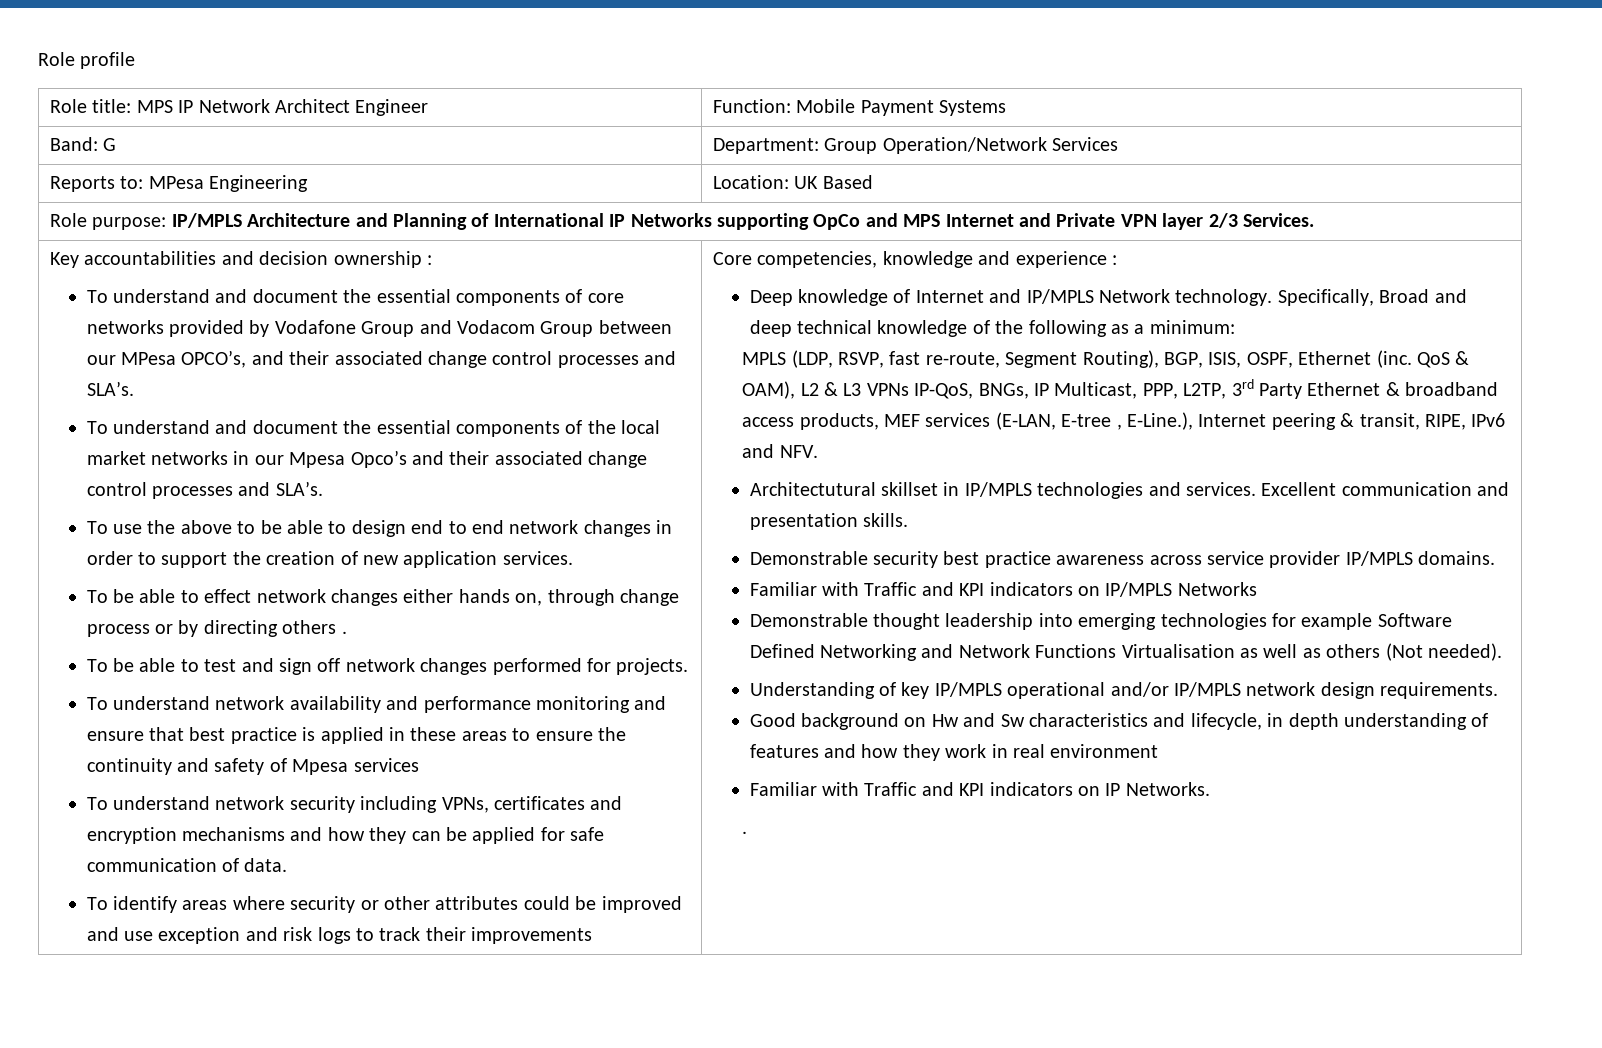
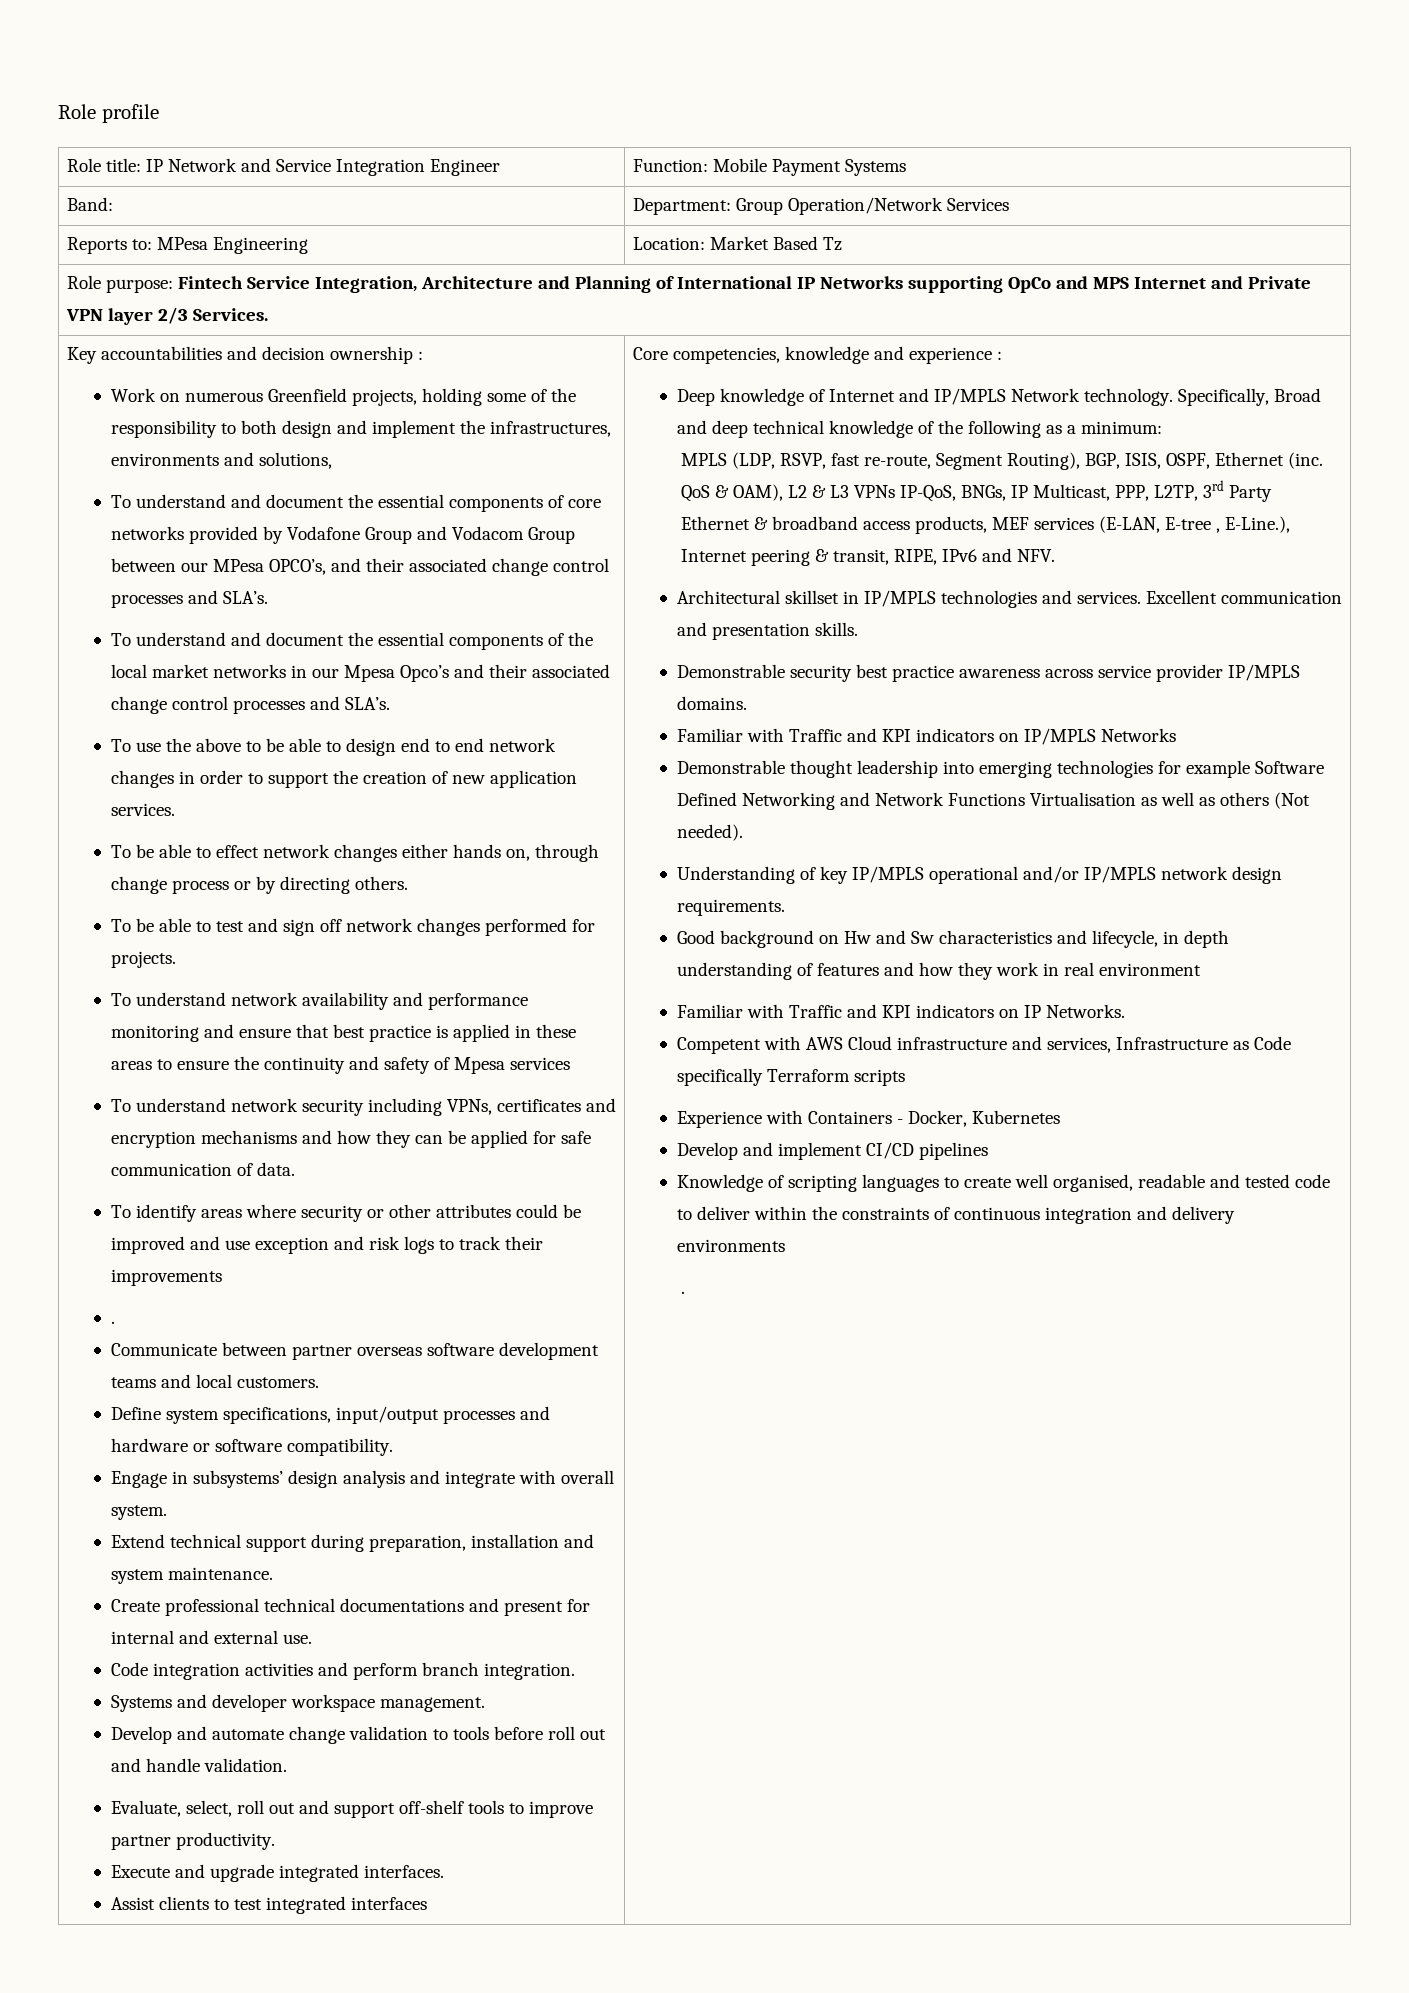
[136,100,173,113] MPS -> (141, 165) none
[274,99,350,113] Architect -> [240,158,425,176] and Service Integration
[103,138,117,151] G -> (113, 204) none
[794,176,819,189] UK -> [709,236,769,250] Market
(873, 182) none -> [822,237,842,251] Tz
[171,213,242,228] IP/MPLS -> [177,276,417,293] Fintech Service Integration,
(432, 260) none -> [111,388,577,406] [111,420,612,438] [111,452,333,469] // Work on numerous Greenfield projects, holding some of the responsibility to both design and implement the infrastructures, environments and solutions,
[282,620,347,634] others . -> [355,876,409,890] others.
(593, 935) none -> [111,1321,116,1324] [111,1342,600,1360] [111,1374,320,1388] [111,1406,551,1424] [111,1438,394,1456] [111,1470,615,1488] [111,1505,168,1520] [111,1534,595,1552] [111,1567,274,1584] [111,1598,591,1616] [111,1630,313,1644] [111,1662,576,1680] [111,1694,486,1712] [111,1726,607,1744] [111,1758,288,1772] [111,1800,594,1818] [111,1832,276,1850] [111,1864,445,1882] [111,1896,428,1914] // . // Communicate between partner overseas software development teams and local customers. // Define system specifications, input/output processes and hardware or software compatibility. // Engage in subsystems’ design analysis and integrate with overall system. // Extend technical support during preparation, installation and system maintenance. // Create professional technical documentations and present for internal and external use. // Code integration activities and perform branch integration. // Systems and developer workspace management. // Develop and automate change validation to tools before roll out and handle validation. // Evaluate, select, roll out and support off-shelf tools to improve partner productivity. // Execute and upgrade integrated interfaces. // Assist clients to test integrated interfaces
[749,482,876,496] Architectutural -> [677,590,781,604] Architectural
(1210, 789) none -> [677,1036,1292,1054] [677,1068,906,1086] [677,1110,1061,1128] [677,1142,989,1160] [677,1174,1331,1192] [677,1206,1236,1224] [677,1239,786,1252] // Competent with AWS Cloud infrastructure and services, Infrastructure as Code specifically Terraform scripts // Experience with Containers - Docker, Kubernetes // Develop and implement CI/CD pipelines // Knowledge of scripting languages to create well organised, readable and tested code to deliver within the constraints of continuous integration and delivery environments

